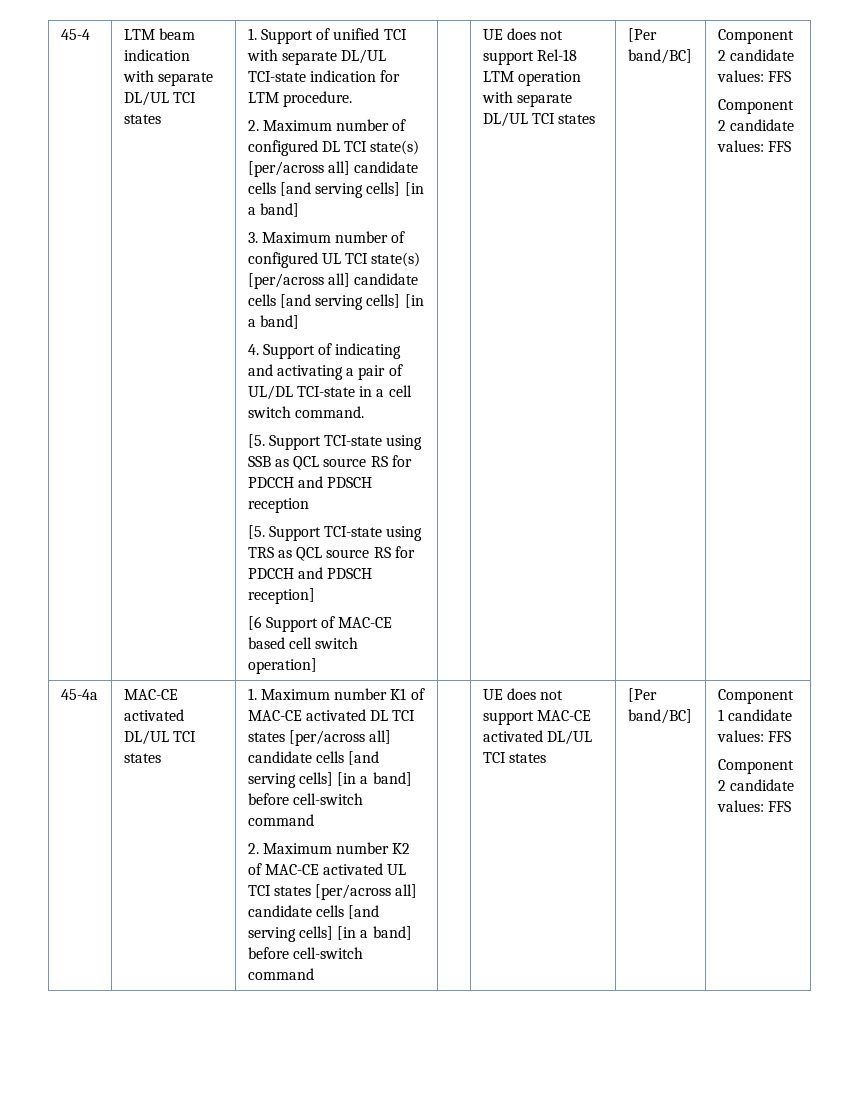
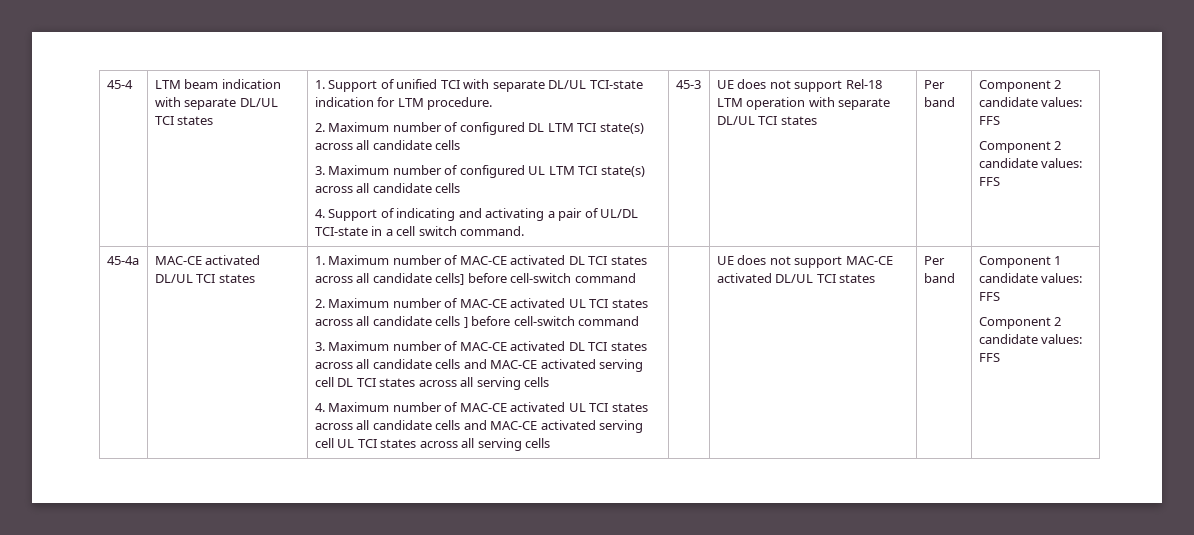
[344,140,420,155] [247,161,419,177] [247,182,424,198] [247,203,299,217] TCI state(s) [per/across all] candidate cells [and serving cells] [in a band] -> [547,123,644,134] [314,140,461,150] LTM TCI state(s) across all candidate cells
[345,252,421,267] [247,273,419,289] [247,294,424,310] [247,315,299,329] TCI state(s) [per/across all] candidate cells [and serving cells] [in a band] -> [548,166,645,177] [314,183,461,193] LTM TCI state(s) across all candidate cells
[247,434,423,450] [247,455,413,470] [247,476,373,488] [247,498,309,513] [247,525,423,541] [247,546,416,561] [247,567,373,579] [247,588,315,604] [247,616,393,632] [247,637,359,649] [247,658,317,674] // [5. Support TCI-state using SSB as QCL source RS for PDCCH and PDSCH reception // [5. Support TCI-state using TRS as QCL source RS for PDCCH and PDSCH reception] // [6 Support of MAC-CE based cell switch operation] | -> [675,80,701,89] | 45-3
[627,28,657,42] [627,49,692,64] [Per band/BC] -> [923,80,945,89] [923,97,955,107] Per band
[390,688,425,700] [247,709,416,721] [247,730,392,746] [247,751,380,765] [247,772,412,788] K1 of MAC-CE activated DL TCI states [per/across all] candidate cells [and serving cells] [in a band] -> [444,255,647,265] [314,273,465,285] of MAC-CE activated DL TCI states across all candidate cells]
[392,843,411,854] [247,863,407,875] [247,884,418,900] [247,905,380,919] [247,926,412,942] [247,947,363,959] [247,968,314,980] K2 of MAC-CE activated UL TCI states [per/across all] candidate cells [and serving cells] [in a band] before cell-switch command -> [444,298,648,308] [314,316,640,328] [314,341,647,351] [314,359,644,372] [314,377,550,390] [314,402,648,412] [314,420,644,433] [314,438,551,451] of MAC-CE activated UL TCI states across all candidate cells ] before cell-switch command // 3. Maximum number of MAC-CE activated DL TCI states across all candidate cells and MAC-CE activated serving cell DL TCI states across all serving cells // 4. Maximum number of MAC-CE activated UL TCI states across all candidate cells and MAC-CE activated serving cell UL TCI states across all serving cells
[627,688,657,702] [627,709,692,724] [Per band/BC] -> [923,256,945,265] [923,273,955,283] Per band

